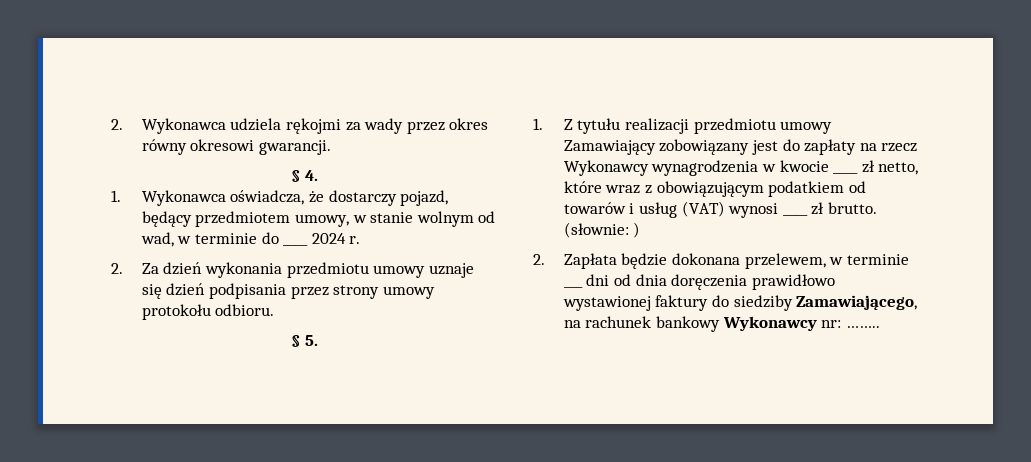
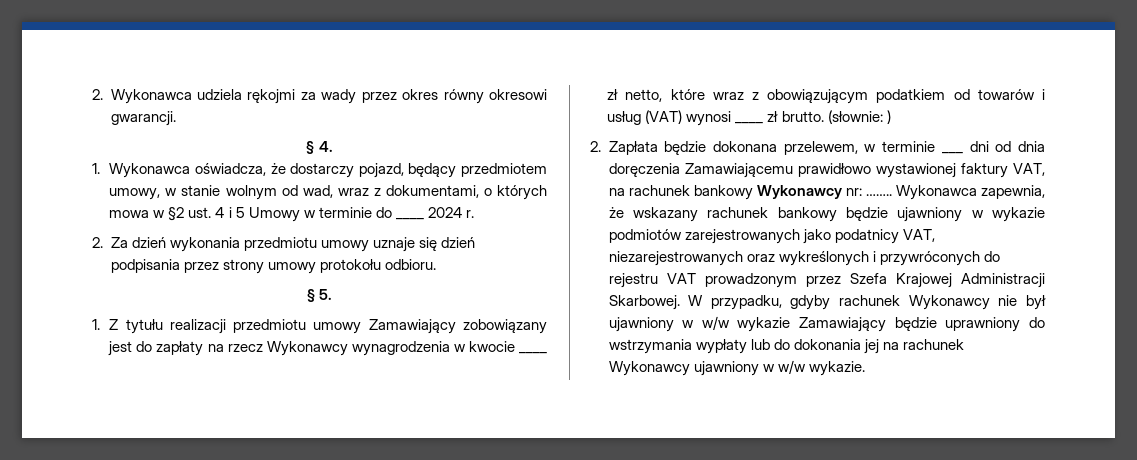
(174, 239) none -> [337,185,547,200] [109,207,300,222] wraz z dokumentami, o których mowa w §2 ust. 4 i 5 Umowy
(748, 282) none -> [684,163,793,178] Zamawiającemu
[712,295,918,311] do siedziby Zamawiającego, -> [1013,163,1045,176] VAT,
(880, 327) none -> [895,185,1045,200] [608,207,1045,222] [608,229,935,244] [608,251,1000,266] [608,273,1045,288] [608,295,1046,310] [608,316,1045,332] [608,339,964,354] [608,360,865,376] Wykonawca zapewnia, że wskazany rachunek bankowy będzie ujawniony w wykazie podmiotów zarejestrowanych jako podatnicy VAT, niezarejestrowanych oraz wykreślonych i przywróconych do rejestru VAT prowadzonym przez Szefa Krajowej Administracji Skarbowej. W przypadku, gdyby rachunek Wykonawcy nie był ujawniony w w/w wykazie Zamawiający będzie uprawniony do wstrzymania wypłaty lub do dokonania jej na rachunek Wykonawcy ujawniony w w/w wykazie.

